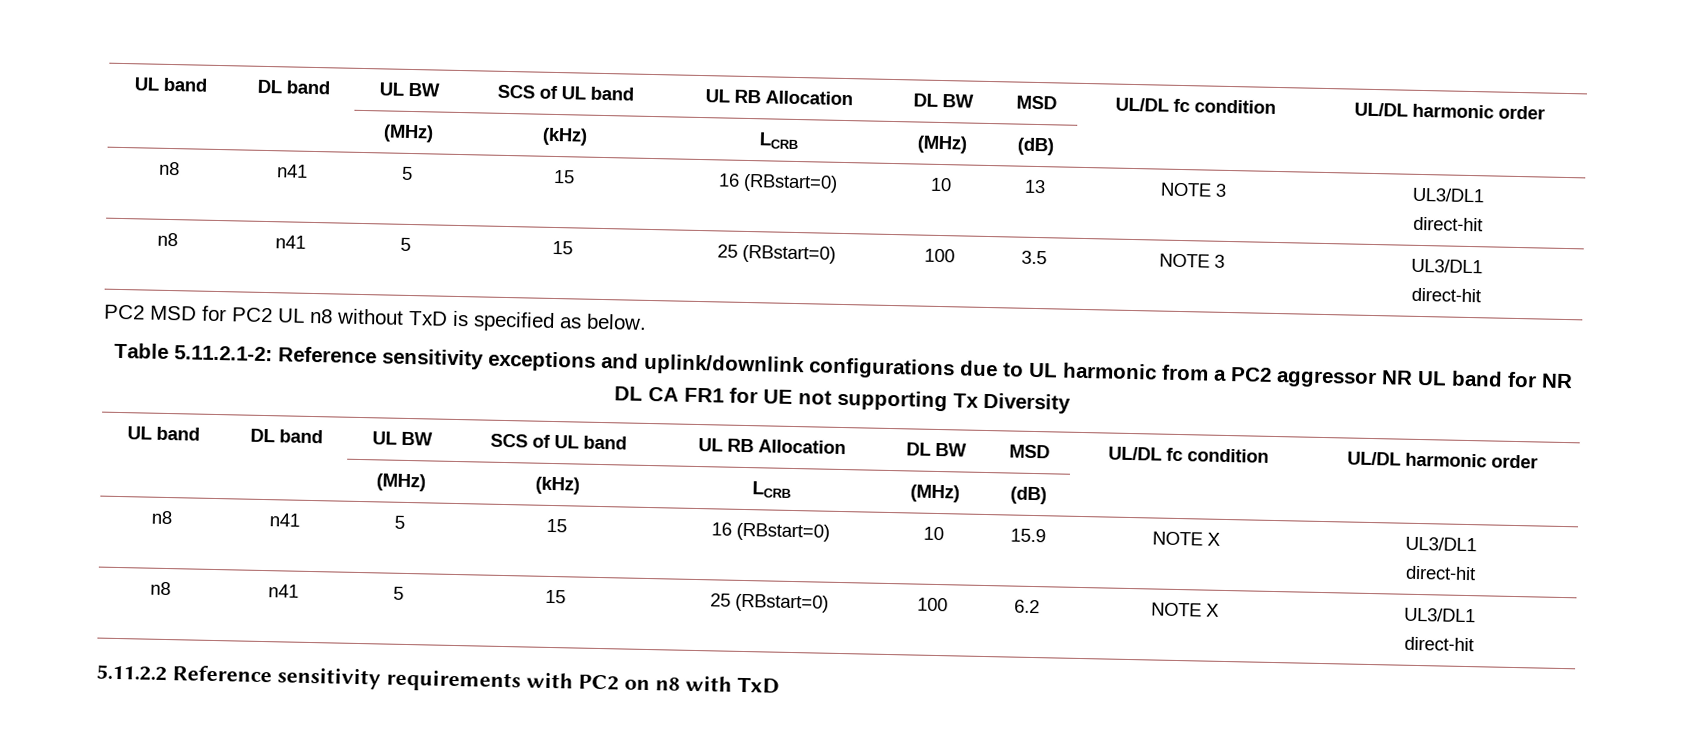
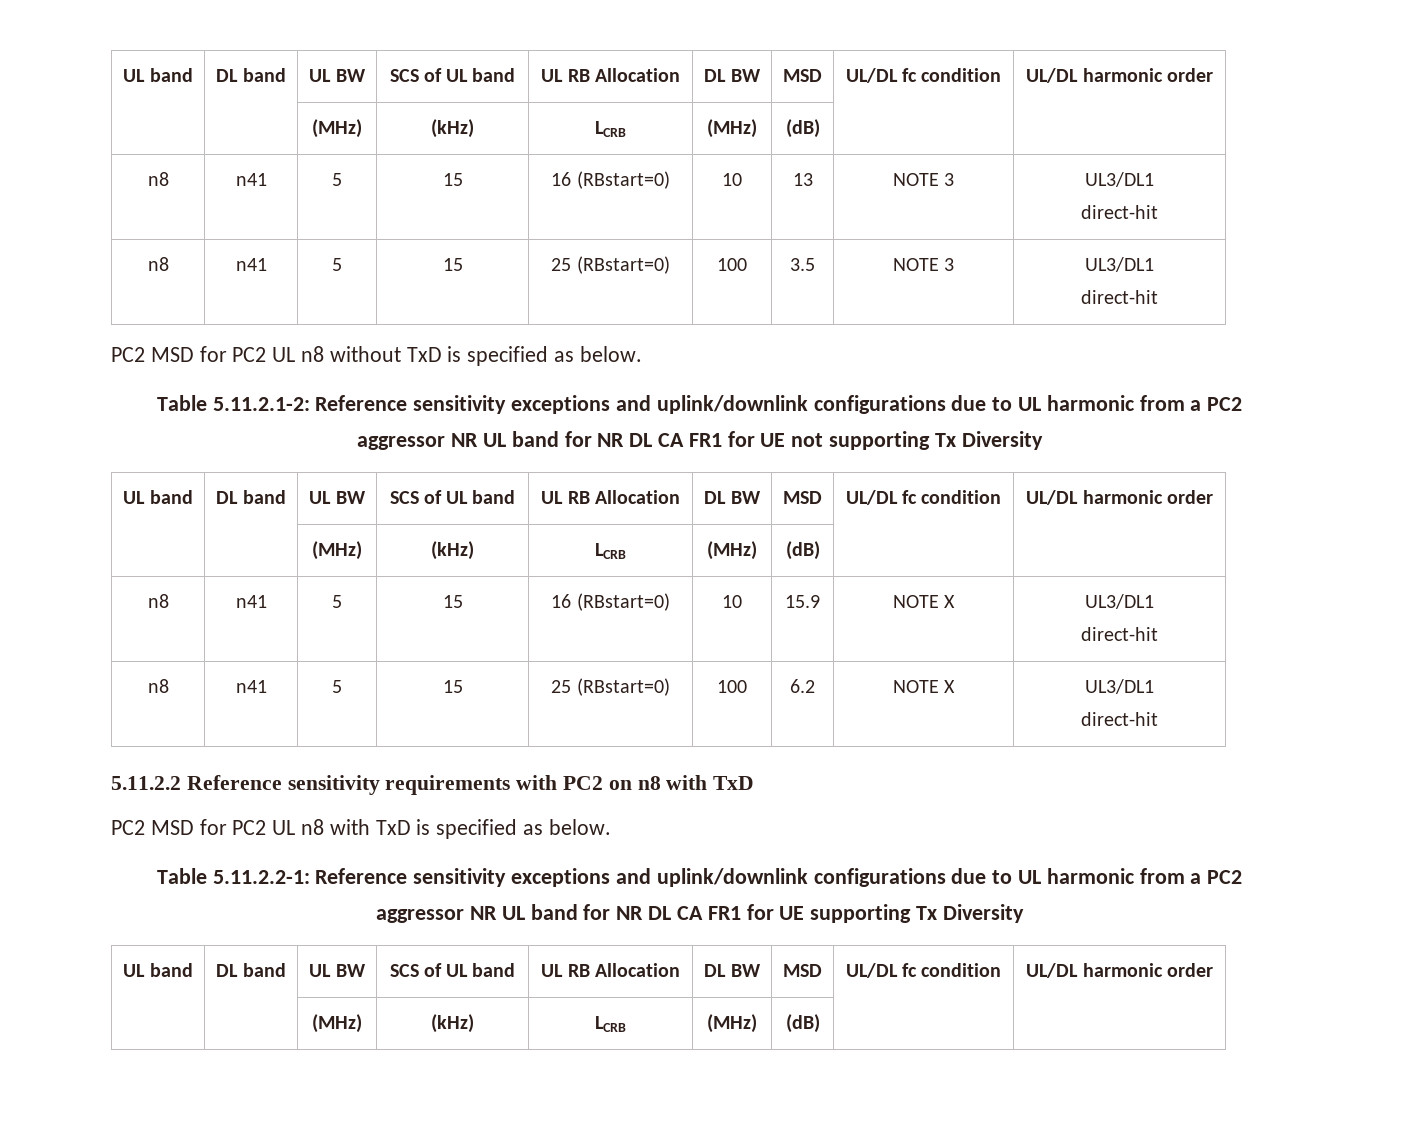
(780, 685) none -> [111,819,611,839] [156,868,1243,887] [376,904,1024,923] [123,963,193,977] [216,963,286,977] [309,964,366,977] [389,963,516,977] [541,963,680,977] [704,964,761,977] [783,964,822,977] [845,963,1002,978] [1026,963,1213,978] [312,1014,362,1033] [431,1014,474,1033] [595,1016,626,1032] [707,1014,757,1033] [785,1014,820,1033] // PC2 MSD for PC2 UL n8 with TxD is specified as below. // Table 5.11.2.2-1: Reference sensitivity exceptions and uplink/downlink configurations due to UL harmonic from a PC2 aggressor NR UL band for NR DL CA FR1 for UE supporting Tx Diversity // UL band | DL band | UL BW | SCS of UL band | UL RB Allocation | DL BW | MSD | UL/DL fc condition | UL/DL harmonic order // | | (MHz) | (kHz) | LCRB | (MHz) | (dB) | |

